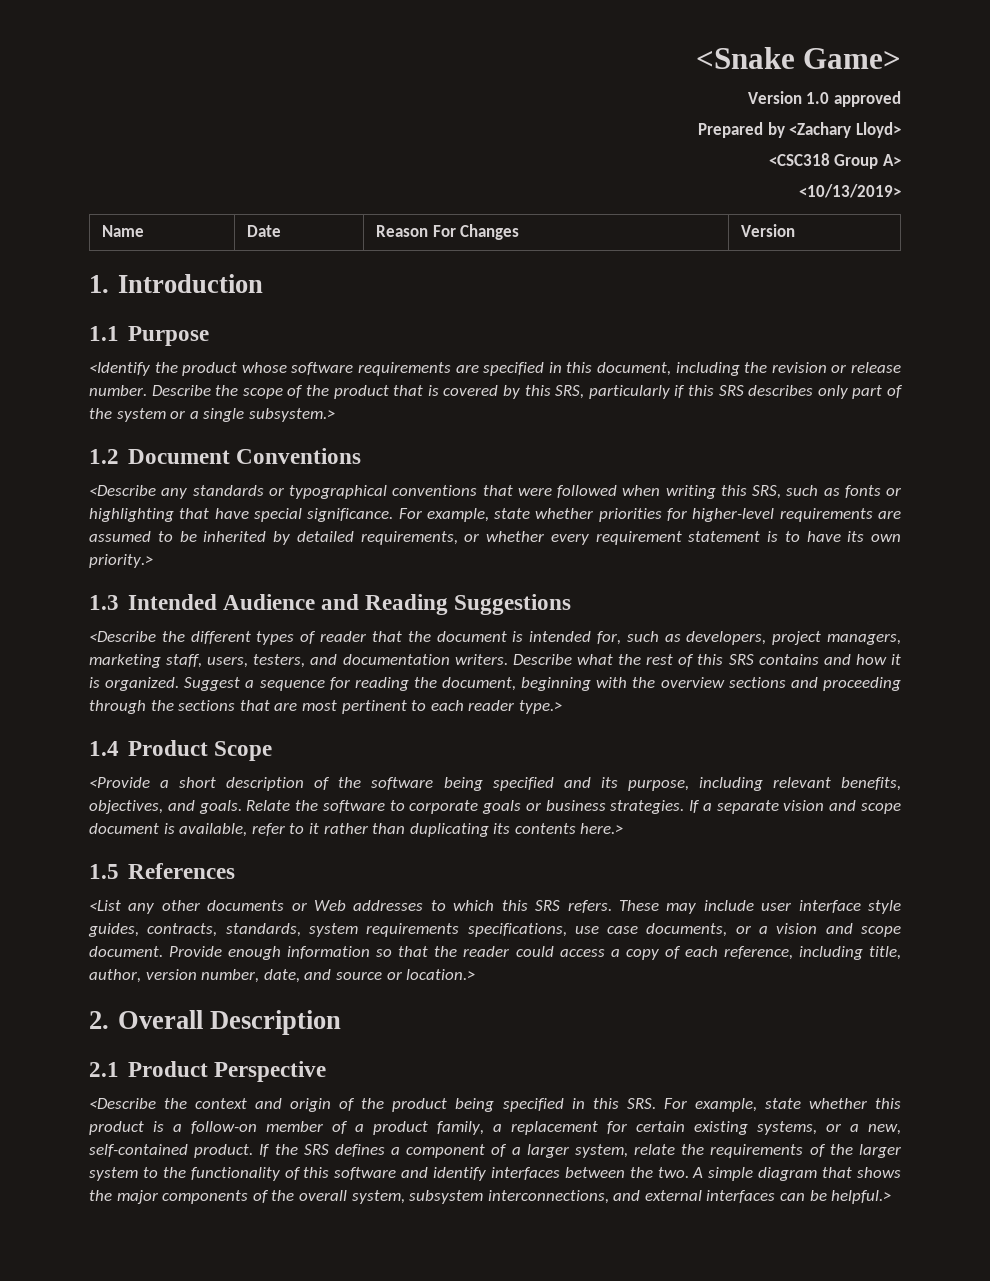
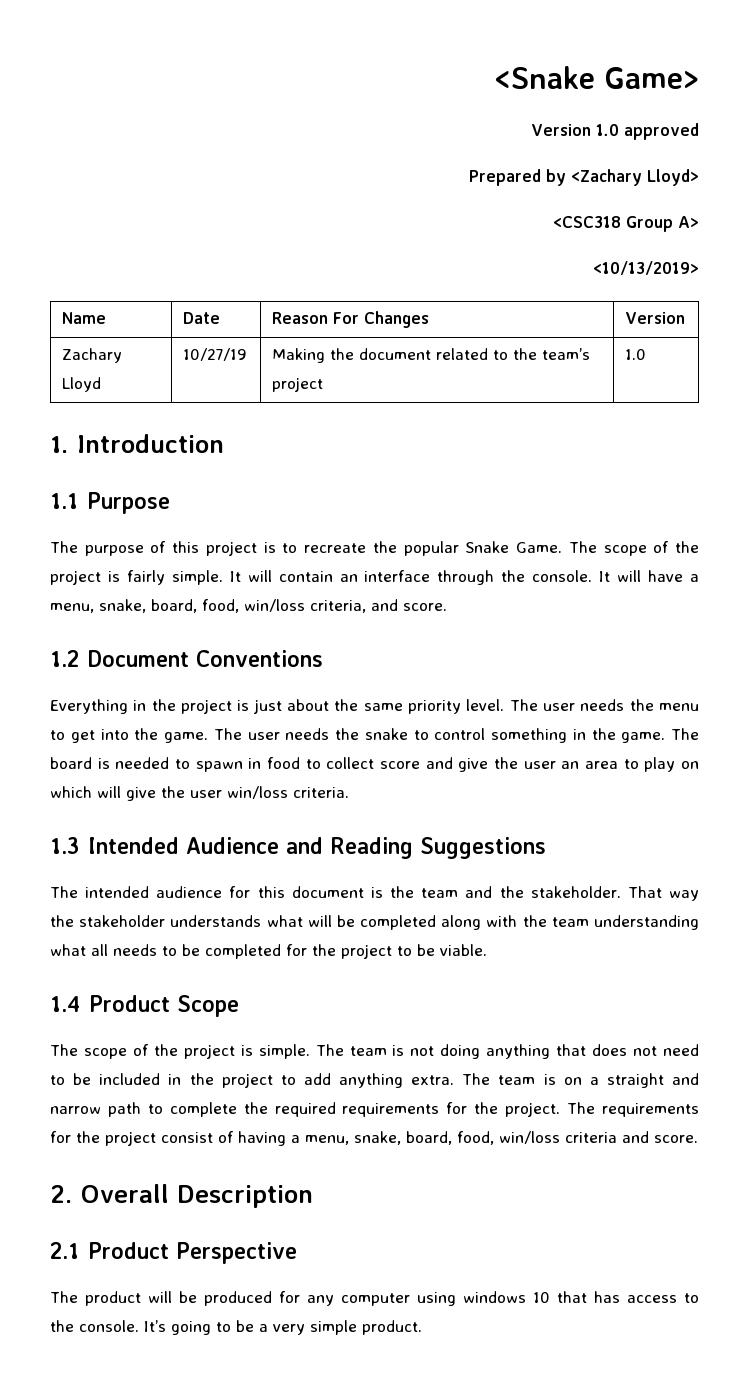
[89,274,263,293] [89,326,209,346] [89,362,902,376] [89,385,904,399] [89,408,335,422] [89,448,361,464] [89,485,901,499] [89,508,901,522] [89,531,901,545] [89,554,153,568] // 1. Introduction // 1.1 Purpose // <Identify the product whose software requirements are specified in this document, including the revision or release number. Describe the scope of the product that is covered by this SRS, particularly if this SRS describes only part of the system or a single subsystem.> // 1.2 Document Conventions // <Describe any standards or typographical conventions that were followed when writing this SRS, such as fonts or highlighting that have special significance. For example, state whether priorities for higher-level requirements are assumed to be inherited by detailed requirements, or whether every requirement statement is to have its own priority.> -> [61,348,122,363] [61,377,101,392] [182,348,247,361] [271,348,590,363] [271,377,323,392] [624,349,646,360] [50,434,224,453] [50,492,170,514] [50,541,699,556] [50,570,699,585] [50,599,447,613] [50,650,323,667] [50,699,699,714] [50,728,699,743] [50,757,699,772] [50,786,349,801] // Zachary Lloyd | 10/27/19 | Making the document related to the team’s project | 1.0 // 1. Introduction // 1.1 Purpose // The purpose of this project is to recreate the popular Snake Game. The scope of the project is fairly simple. It will contain an interface through the console. It will have a menu, snake, board, food, win/loss criteria, and score. // 1.2 Document Conventions // Everything in the project is just about the same priority level. The user needs the menu to get into the game. The user needs the snake to control something in the game. The board is needed to spawn in food to collect score and give the user an area to play on which will give the user win/loss criteria.
[89,631,901,645] [89,654,902,668] [89,677,901,691] [89,700,562,714] [89,740,272,761] [89,777,901,791] [89,800,901,814] [89,823,624,837] [89,863,235,879] [89,900,901,914] [88,923,901,937] [89,946,901,960] [89,969,476,983] <Describe the different types of reader that the document is intended for, such as developers, project managers, marketing staff, users, testers, and documentation writers. Describe what the rest of this SRS contains and how it is organized. Suggest a sequence for reading the document, beginning with the overview sections and proceeding through the sections that are most pertinent to each reader type.> // 1.4 Product Scope // <Provide a short description of the software being specified and its purpose, including relevant benefits, objectives, and goals. Relate the software to corporate goals or business strategies. If a separate vision and scope document is available, refer to it rather than duplicating its contents here.> // 1.5 References // <List any other documents or Web addresses to which this SRS refers. These may include user interface style guides, contracts, standards, system requirements specifications, use case documents, or a vision and scope document. Provide enough information so that the reader could access a copy of each reference, including title, author, version number, date, and source or location.> -> [50,886,699,901] [50,915,699,930] [50,944,487,959] [50,995,239,1017] [50,1044,699,1059] [50,1073,699,1088] [50,1102,699,1117] [50,1131,698,1146] The intended audience for this document is the team and the stakeholder. That way the stakeholder understands what will be completed along with the team understanding what all needs to be completed for the project to be viable. // 1.4 Product Scope // The scope of the project is simple. The team is not doing anything that does not need to be included in the project to add anything extra. The team is on a straight and narrow path to complete the required requirements for the project. The requirements for the project consist of having a menu, snake, board, food, win/loss criteria and score.
[89,1098,901,1112] [89,1121,901,1135] [89,1144,901,1158] [89,1167,901,1181] [89,1190,892,1204] <Describe the context and origin of the product being specified in this SRS. For example, state whether this product is a follow-on member of a product family, a replacement for certain existing systems, or a new, self-contained product. If the SRS defines a component of a larger system, relate the requirements of the larger system to the functionality of this software and identify interfaces between the two. A simple diagram that shows the major components of the overall system, subsystem interconnections, and external interfaces can be helpful.> -> [50,1291,699,1306] [50,1320,422,1335] The product will be produced for any computer using windows 10 that has access to the console. It’s going to be a very simple product.

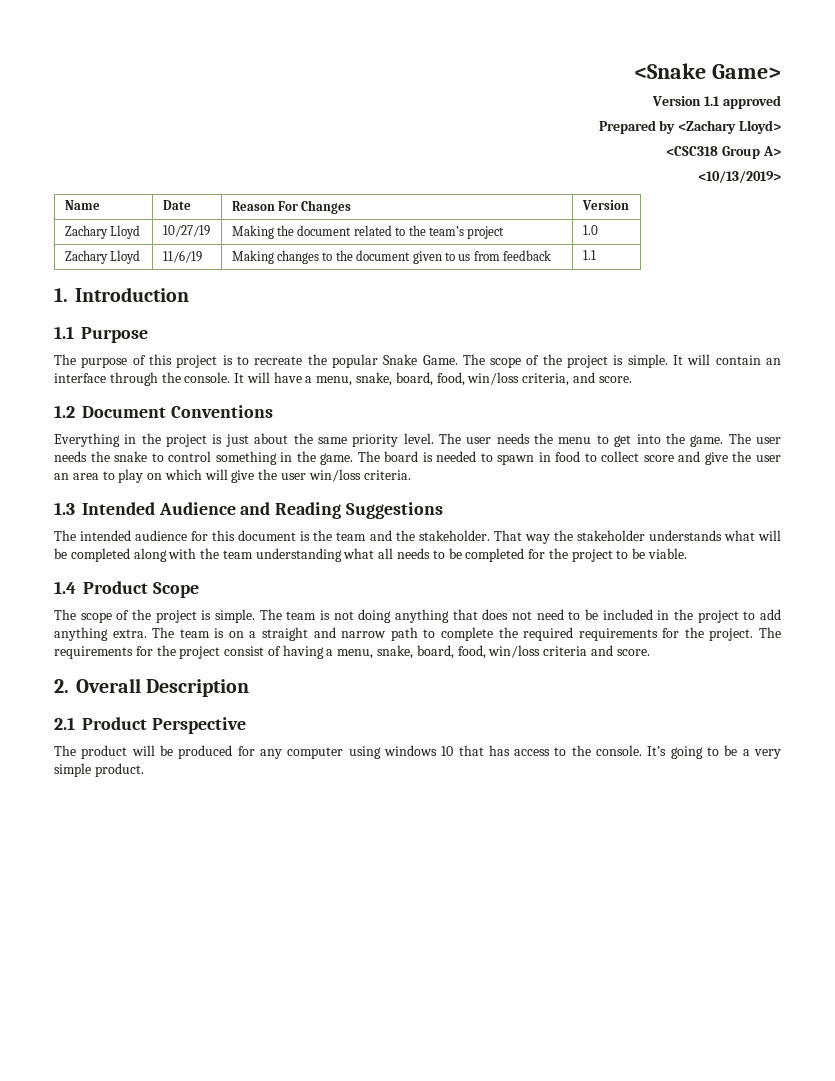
[596,124,619,136] 1.0 -> [704,96,721,106] 1.1
(646, 354) none -> [64,250,141,264] [162,250,202,263] [231,250,552,264] [582,250,596,260] // Zachary Lloyd | 11/6/19 | Making changes to the document given to us from feedback | 1.1
[126,570,165,585] fairly -> (624, 360) none

